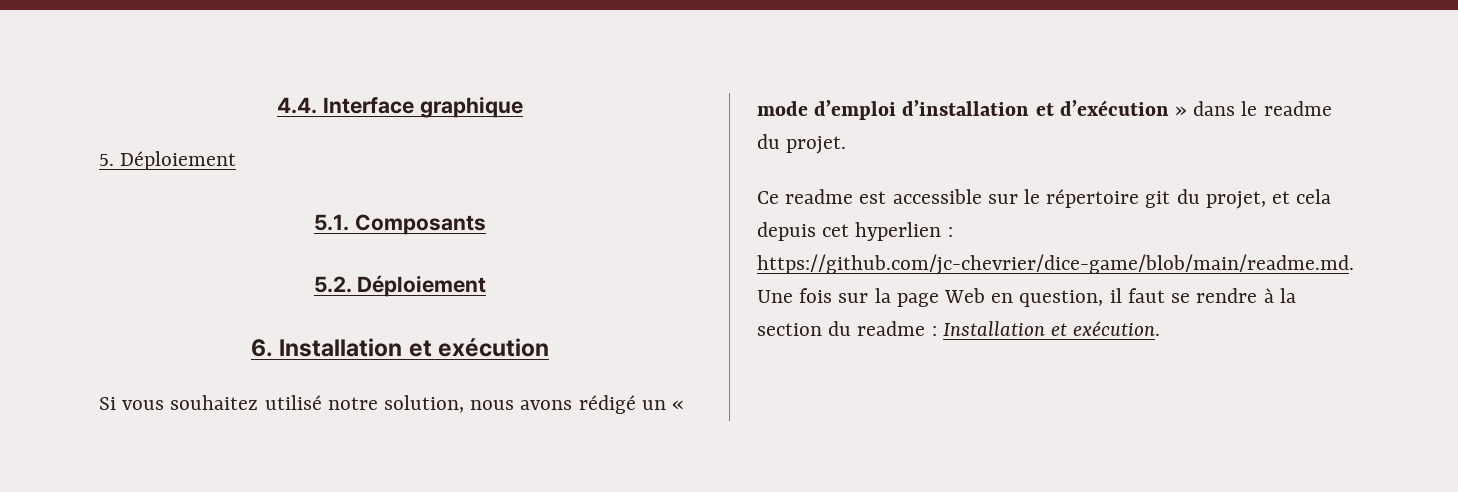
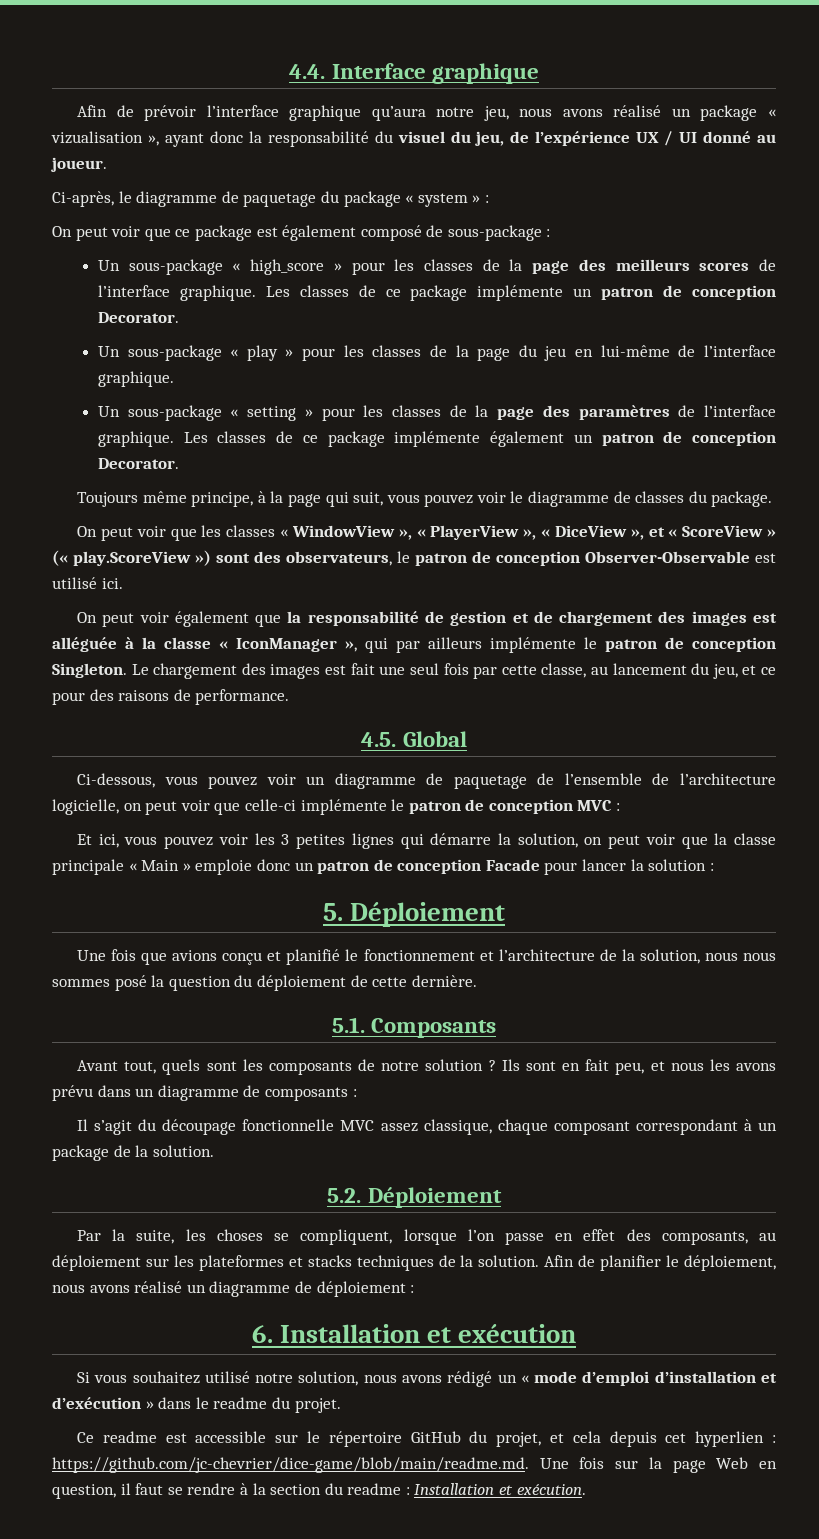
[99,151,237,170] [314,214,486,235] [313,275,487,297] 5. Déploiement // 5.1. Composants // 5.2. Déploiement -> [77,105,776,121] [51,131,776,147] [51,157,107,172] [52,191,489,207] [52,225,551,241] [97,259,777,275] [97,285,776,301] [97,312,179,323] [97,345,776,361] [97,371,174,387] [97,405,777,421] [97,431,776,447] [97,458,179,469] [77,491,773,507] [77,525,776,541] [52,550,776,566] [52,577,123,589] [77,611,777,627] [52,637,776,653] [52,663,776,679] [52,689,290,705] [361,731,467,747] [77,773,776,789] [52,799,621,815] [77,833,776,849] [52,859,714,875] [322,902,506,927] [77,949,776,965] [52,975,477,991] [331,1017,497,1038] [77,1059,777,1075] [52,1085,357,1101] [77,1119,777,1135] [52,1145,214,1161] [327,1187,502,1208] [77,1229,777,1245] [52,1255,777,1271] [52,1281,415,1297] Afin de prévoir l’interface graphique qu’aura notre jeu, nous avons réalisé un package « vizualisation », ayant donc la responsabilité du visuel du jeu, de l’expérience UX / UI donné au joueur. // Ci-après, le diagramme de paquetage du package « system » : // On peut voir que ce package est également composé de sous-package : // Un sous-package « high_score » pour les classes de la page des meilleurs scores de l’interface graphique. Les classes de ce package implémente un patron de conception Decorator. // Un sous-package « play » pour les classes de la page du jeu en lui-même de l’interface graphique. // Un sous-package « setting » pour les classes de la page des paramètres de l’interface graphique. Les classes de ce package implémente également un patron de conception Decorator. // Toujours même principe, à la page qui suit, vous pouvez voir le diagramme de classes du package. // On peut voir que les classes « WindowView », « PlayerView », « DiceView », et « ScoreView » (« play.ScoreView ») sont des observateurs, le patron de conception Observer-Observable est utilisé ici. // On peut voir également que la responsabilité de gestion et de chargement des images est alléguée à la classe « IconManager », qui par ailleurs implémente le patron de conception Singleton. Le chargement des images est fait une seul fois par cette classe, au lancement du jeu, et ce pour des raisons de performance. // 4.5. Global // Ci-dessous, vous pouvez voir un diagramme de paquetage de l’ensemble de l’architecture logicielle, on peut voir que celle-ci implémente le patron de conception MVC : // Et ici, vous pouvez voir les 3 petites lignes qui démarre la solution, on peut voir que la classe principale « Main » emploie donc un patron de conception Facade pour lancer la solution : // 5. Déploiement // Une fois que avions conçu et planifié le fonctionnement et l’architecture de la solution, nous nous sommes posé la question du déploiement de cette dernière. // 5.1. Composants // Avant tout, quels sont les composants de notre solution ? Ils sont en fait peu, et nous les avons prévu dans un diagramme de composants : // Il s’agit du découpage fonctionnelle MVC assez classique, chaque composant correspondant à un package de la solution. // 5.2. Déploiement // Par la suite, les choses se compliquent, lorsque l’on passe en effet des composants, au déploiement sur les plateformes et stacks techniques de la solution. Afin de planifier le déploiement, nous avons réalisé un diagramme de déploiement :
[1145,191,1171,208] git -> [410,1431,461,1443] GitHub

